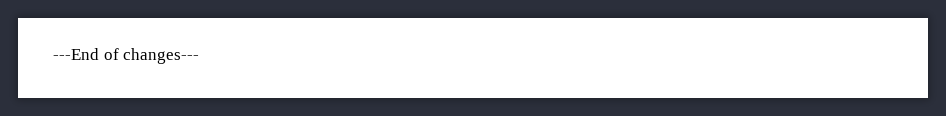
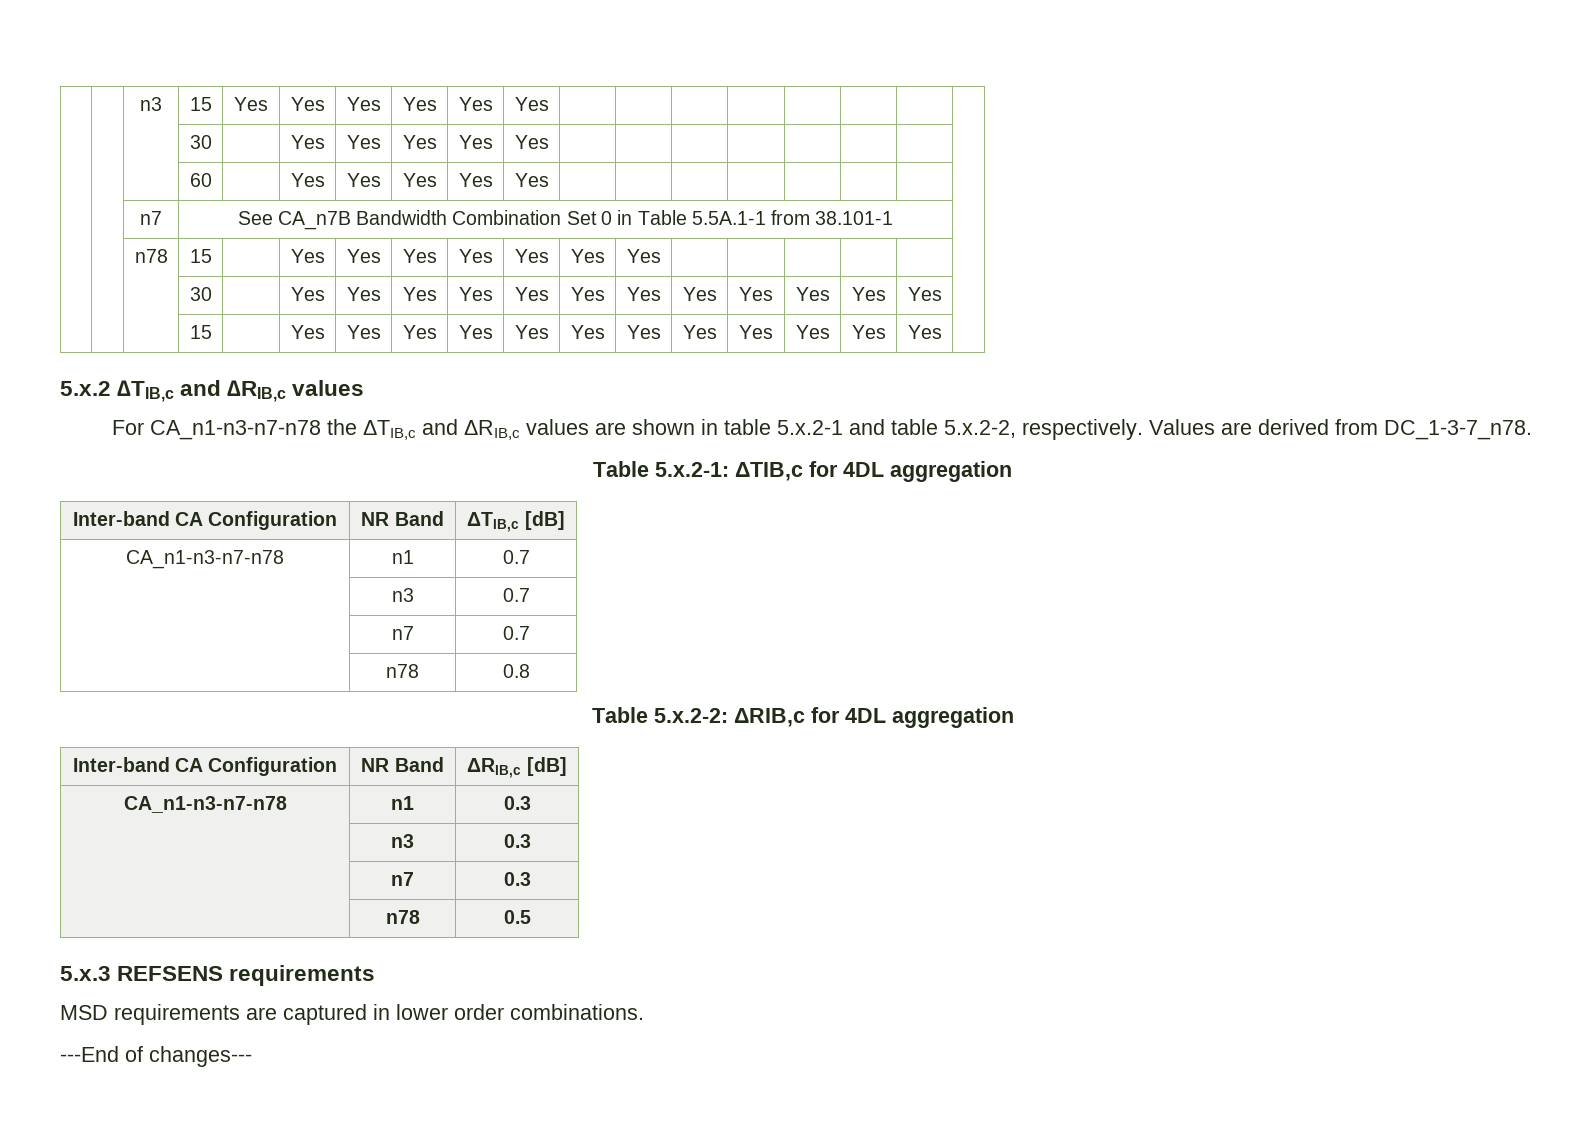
(53, 54) none -> [140,97,162,111] [189,97,212,111] [234,97,268,111] [290,97,325,111] [346,97,381,111] [402,97,437,111] [458,97,493,111] [514,97,549,111] [189,135,212,149] [290,135,325,149] [346,135,381,149] [402,135,437,149] [458,135,493,149] [514,135,549,149] [189,173,212,187] [290,173,325,187] [346,173,381,187] [402,173,437,187] [458,173,493,187] [514,173,549,187] [140,211,162,225] [237,210,894,230] [134,249,168,263] [189,249,212,263] [290,249,325,263] [346,249,381,263] [402,249,437,263] [458,249,493,263] [514,249,549,263] [570,249,605,263] [626,249,661,263] [189,287,212,301] [290,287,325,301] [346,287,381,301] [402,287,437,301] [458,287,493,301] [514,287,549,301] [570,287,605,301] [626,287,661,301] [682,287,717,301] [739,287,773,301] [795,287,830,301] [851,287,886,301] [907,287,942,301] [189,325,212,339] [290,325,325,339] [346,325,381,339] [402,325,437,339] [458,325,493,339] [514,325,549,339] [570,325,605,339] [626,325,661,339] [682,325,717,339] [739,325,773,339] [795,325,830,339] [851,325,886,339] [907,325,942,339] [60,380,365,402] [112,419,1533,440] [593,461,1012,482] [72,511,338,530] [361,511,444,526] [467,511,565,532] [125,550,284,569] [391,550,414,564] [502,550,530,564] [391,588,414,602] [502,588,530,602] [391,626,414,640] [502,626,530,640] [386,664,419,678] [502,664,530,678] [591,707,1014,728] [72,757,338,776] [361,757,444,772] [467,757,567,778] [123,796,287,813] [391,796,414,810] [503,796,531,810] [391,834,414,848] [503,834,531,848] [391,872,414,886] [503,872,531,886] [385,910,420,924] [503,910,531,924] [60,965,376,986] [60,1004,644,1025] | | n3 | 15 | Yes | Yes | Yes | Yes | Yes | Yes | | | | | | | | // | | | 30 | | Yes | Yes | Yes | Yes | Yes | | | | | | | | // | | | 60 | | Yes | Yes | Yes | Yes | Yes | | | | | | | | // | | n7 | See CA_n7B Bandwidth Combination Set 0 in Table 5.5A.1-1 from 38.101-1 | // | | n78 | 15 | | Yes | Yes | Yes | Yes | Yes | Yes | Yes | | | | | | // | | | 30 | | Yes | Yes | Yes | Yes | Yes | Yes | Yes | Yes | Yes | Yes | Yes | Yes | // | | | 15 | | Yes | Yes | Yes | Yes | Yes | Yes | Yes | Yes | Yes | Yes | Yes | Yes | // 5.x.2 ∆TIB,c and ∆RIB,c values // For CA_n1-n3-n7-n78 the ΔTIB,c and ΔRIB,c values are shown in table 5.x.2-1 and table 5.x.2-2, respectively. Values are derived from DC_1-3-7_n78. // Table 5.x.2-1: ΔTIB,c for 4DL aggregation // Inter-band CA Configuration | NR Band | ΔTIB,c [dB] // CA_n1-n3-n7-n78 | n1 | 0.7 // | n3 | 0.7 // | n7 | 0.7 // | n78 | 0.8 // Table 5.x.2-2: ΔRIB,c for 4DL aggregation // Inter-band CA Configuration | NR Band | ΔRIB,c [dB] // CA_n1-n3-n7-n78 | n1 | 0.3 // | n3 | 0.3 // | n7 | 0.3 // | n78 | 0.5 // 5.x.3 REFSENS requirements // MSD requirements are captured in lower order combinations. //

